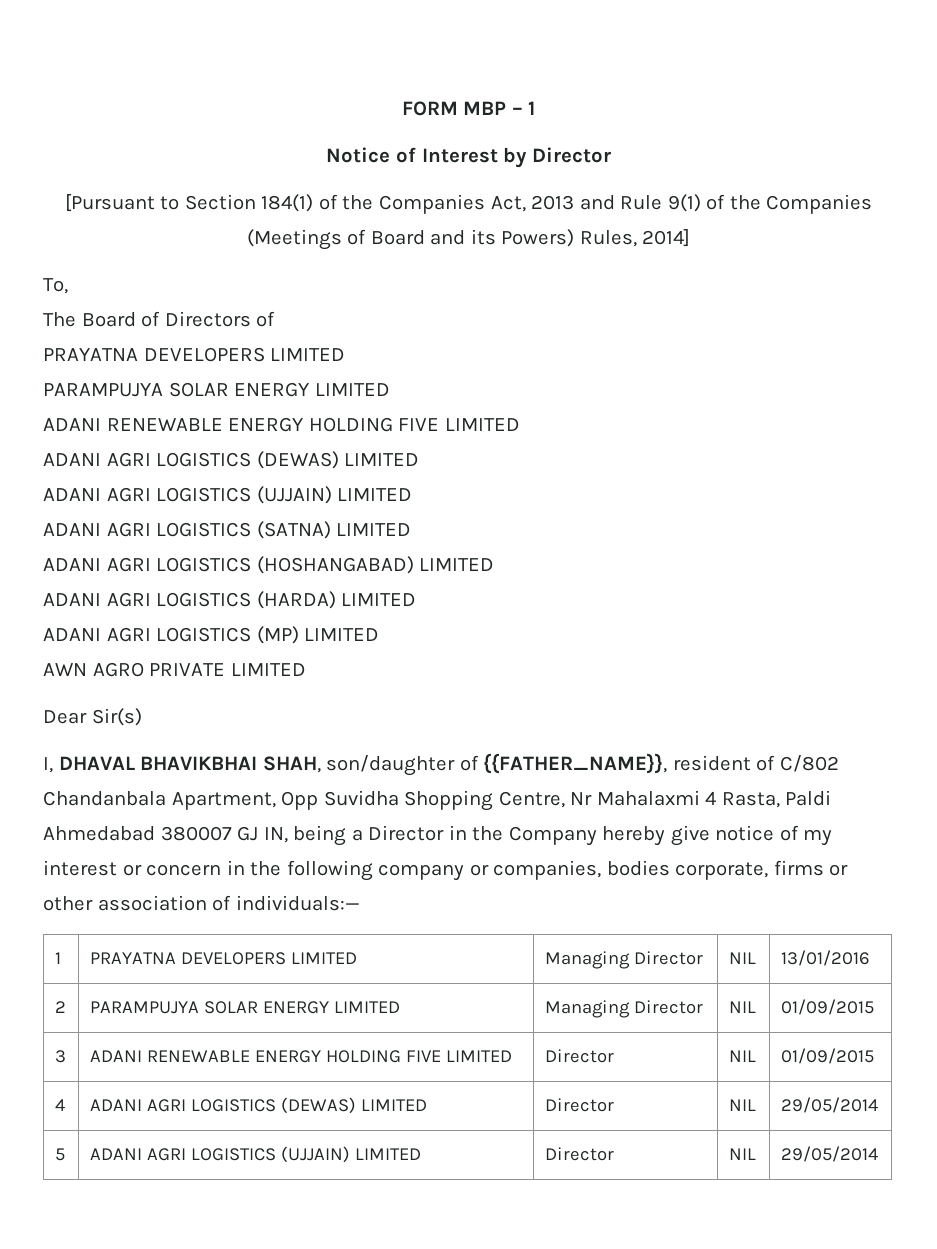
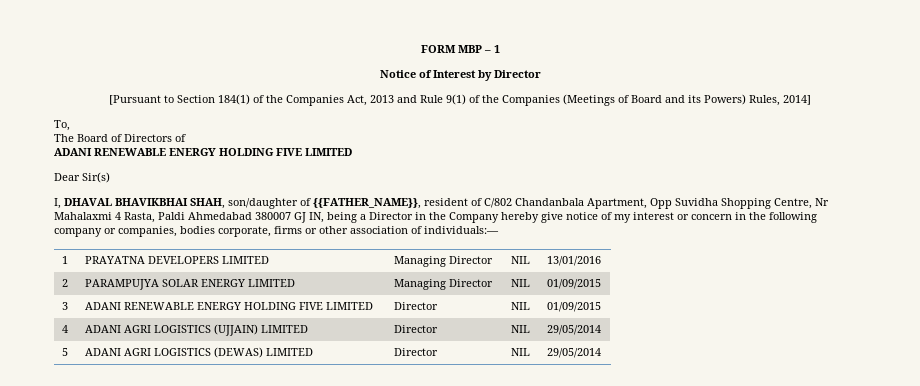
[43,347,346,362] [43,382,390,397] [43,417,520,432] [43,451,420,469] [43,486,413,504] [43,521,412,539] [43,556,495,574] [43,591,417,609] [43,626,380,644] [43,662,306,677] // PRAYATNA DEVELOPERS LIMITED // PARAMPUJYA SOLAR ENERGY LIMITED // ADANI RENEWABLE ENERGY HOLDING FIVE LIMITED // ADANI AGRI LOGISTICS (DEWAS) LIMITED // ADANI AGRI LOGISTICS (UJJAIN) LIMITED // ADANI AGRI LOGISTICS (SATNA) LIMITED // ADANI AGRI LOGISTICS (HOSHANGABAD) LIMITED // ADANI AGRI LOGISTICS (HARDA) LIMITED // ADANI AGRI LOGISTICS (MP) LIMITED // AWN AGRO PRIVATE LIMITED -> [54,148,352,156] // ADANI RENEWABLE ENERGY HOLDING FIVE LIMITED
[280,1097,356,1114] (DEWAS) -> [214,324,259,336] (UJJAIN)
[280,1146,350,1163] (UJJAIN) -> [214,347,264,358] (DEWAS)

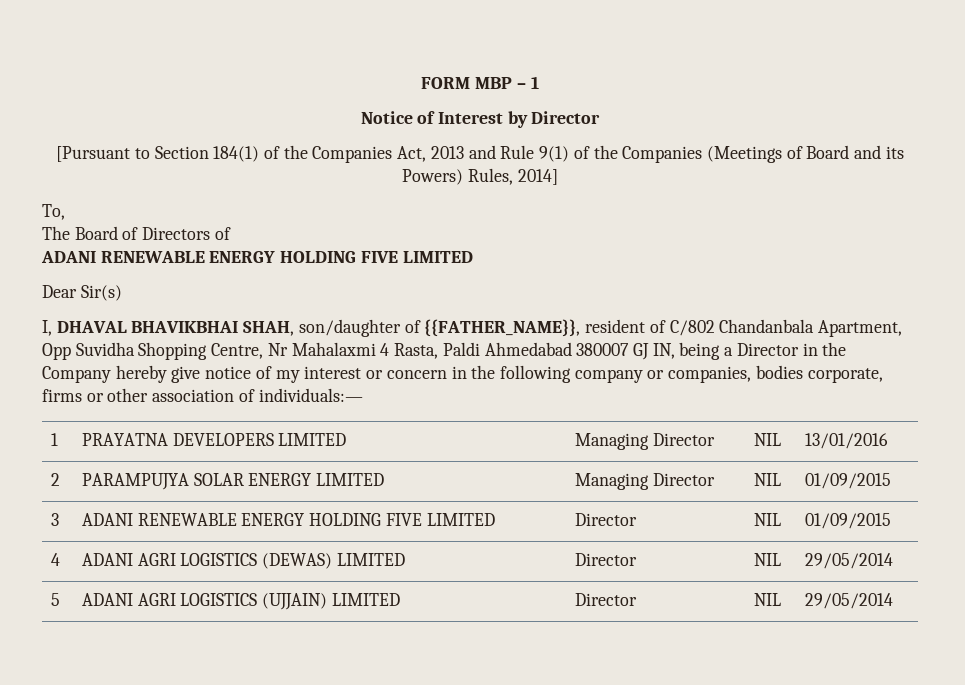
[214,324,259,336] (UJJAIN) -> [262,553,333,569] (DEWAS)
[214,347,264,358] (DEWAS) -> [262,593,328,610] (UJJAIN)

